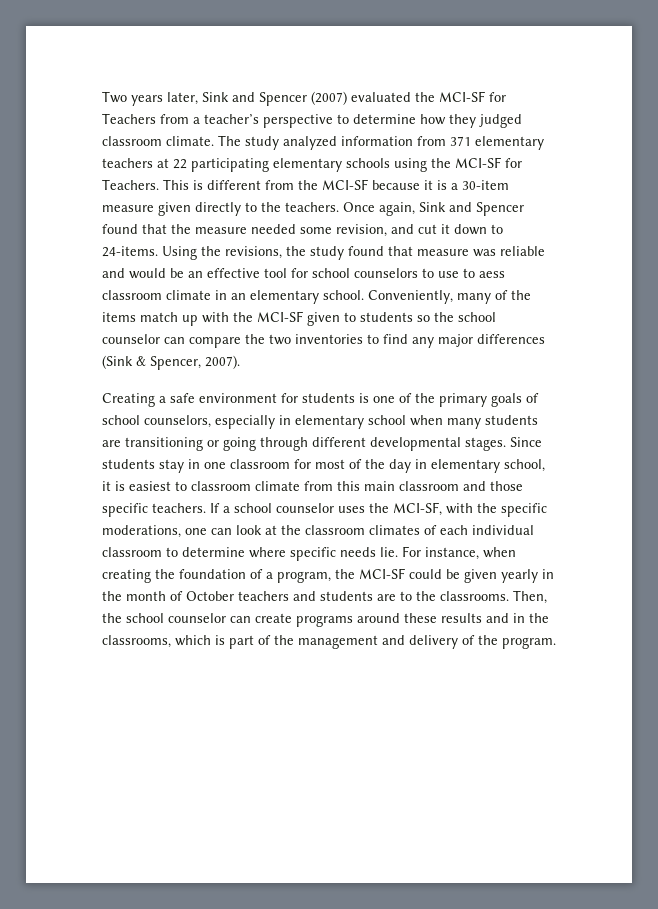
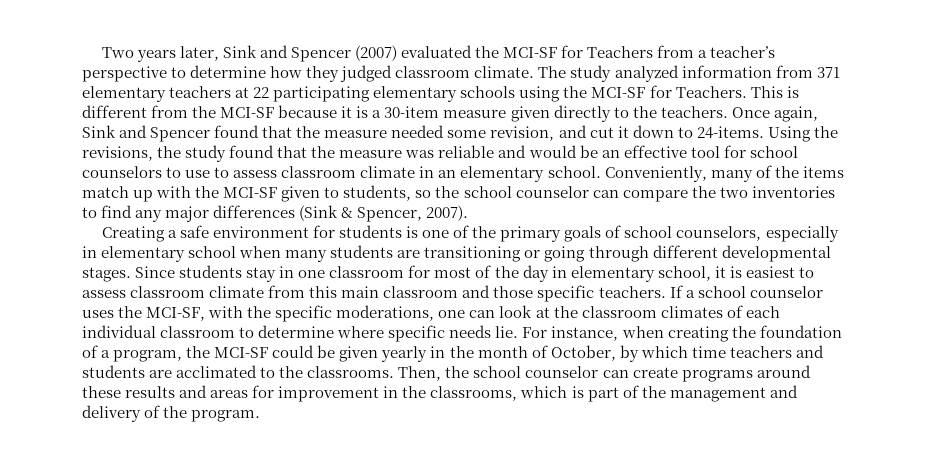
(413, 251) none -> [311,146,336,158] the
[479,271,505,278] aess -> [233,170,278,178] assess
[360,312,413,322] students -> [343,185,412,201] students,
(187, 486) none -> [82,290,126,298] assess
[186,591,234,601] October -> [550,345,726,362] October, by which time
(396, 597) none -> [176,365,258,378] acclimated
(509, 618) none -> [210,385,380,402] areas for improvement

